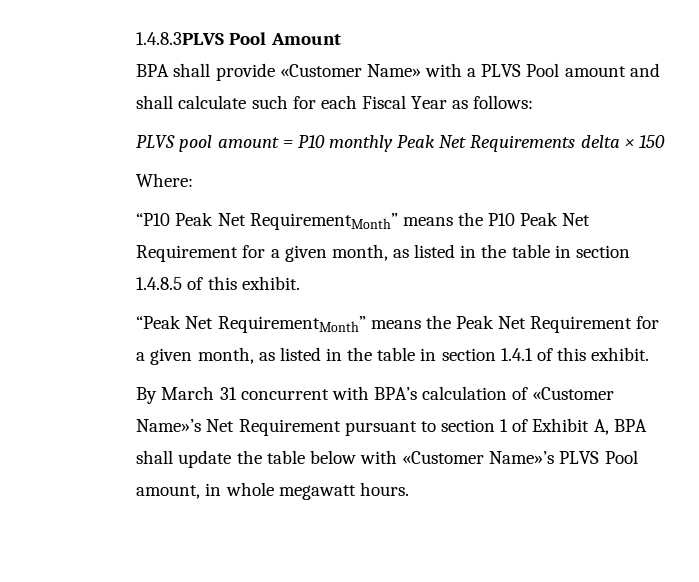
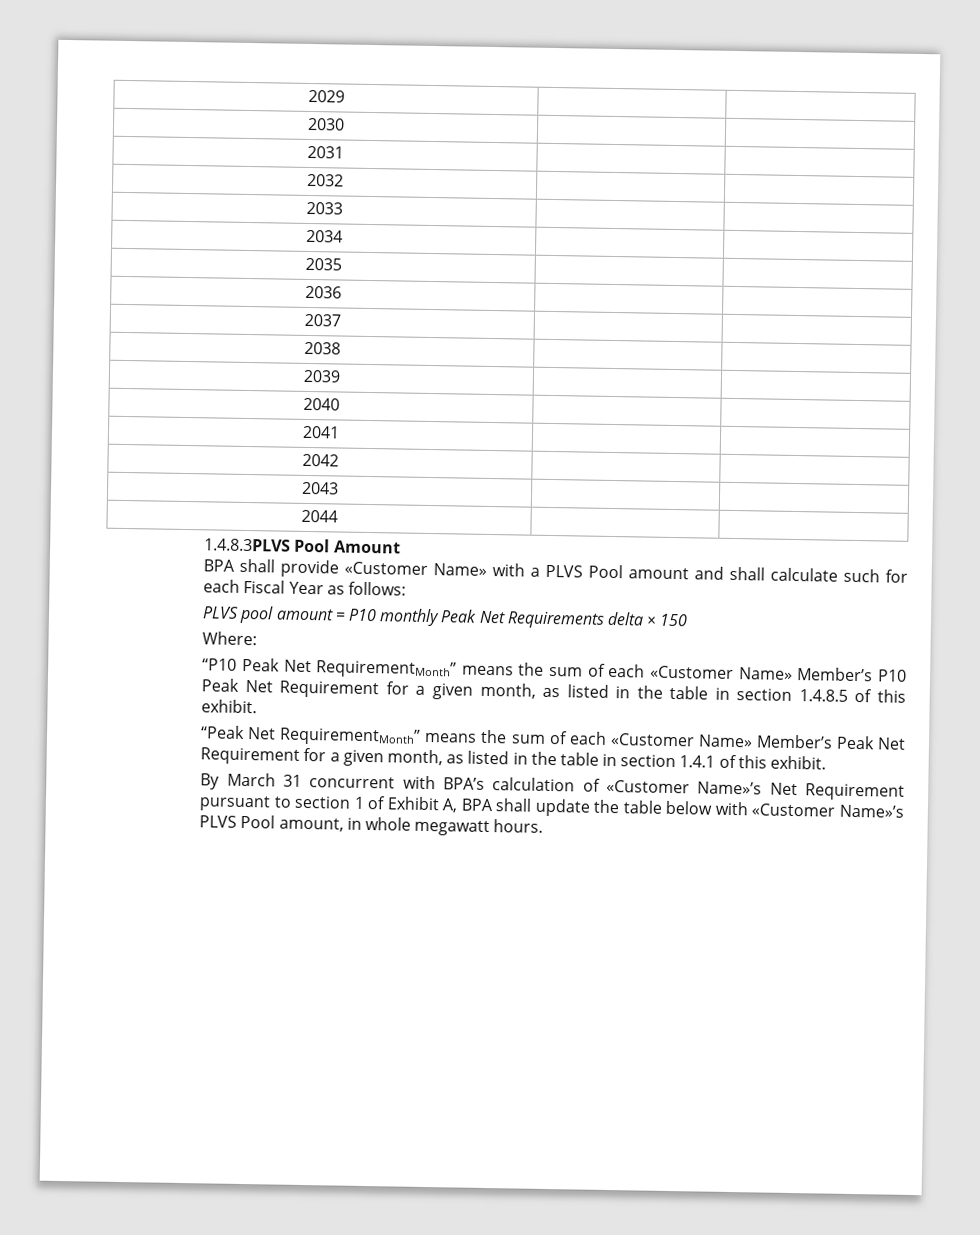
(136, 38) none -> [307,89,345,103] [306,117,345,131] [306,145,344,159] [306,173,344,187] [305,201,343,215] [305,229,343,243] [304,257,342,271] [304,285,342,299] [303,313,341,327] [303,341,341,355] [302,369,341,383] [302,397,340,411] [301,425,340,439] [301,453,339,467] [301,481,339,495] [300,509,338,523] 2029 | | // 2030 | | // 2031 | | // 2032 | | // 2033 | | // 2034 | | // 2035 | | // 2036 | | // 2037 | | // 2038 | | // 2039 | | // 2040 | | // 2041 | | // 2042 | | // 2043 | | // 2044 | | //
(483, 219) none -> [549,663,874,682] sum of each «Customer Name» Member’s
(451, 322) none -> [510,730,833,749] sum of each «Customer Name» Member’s

